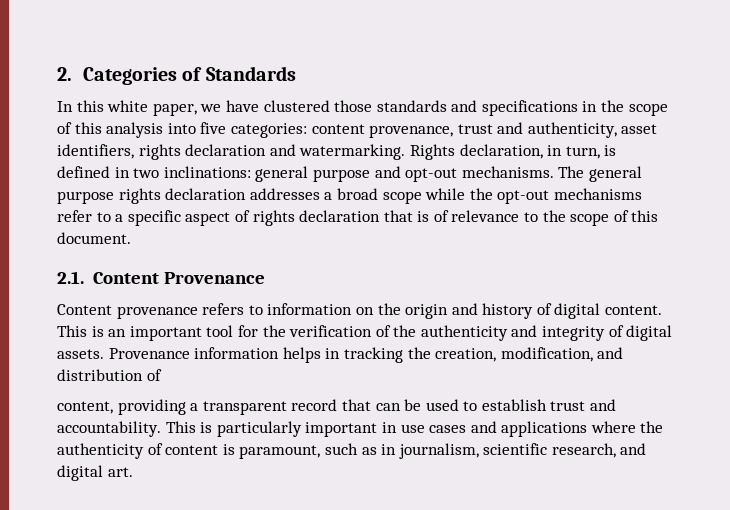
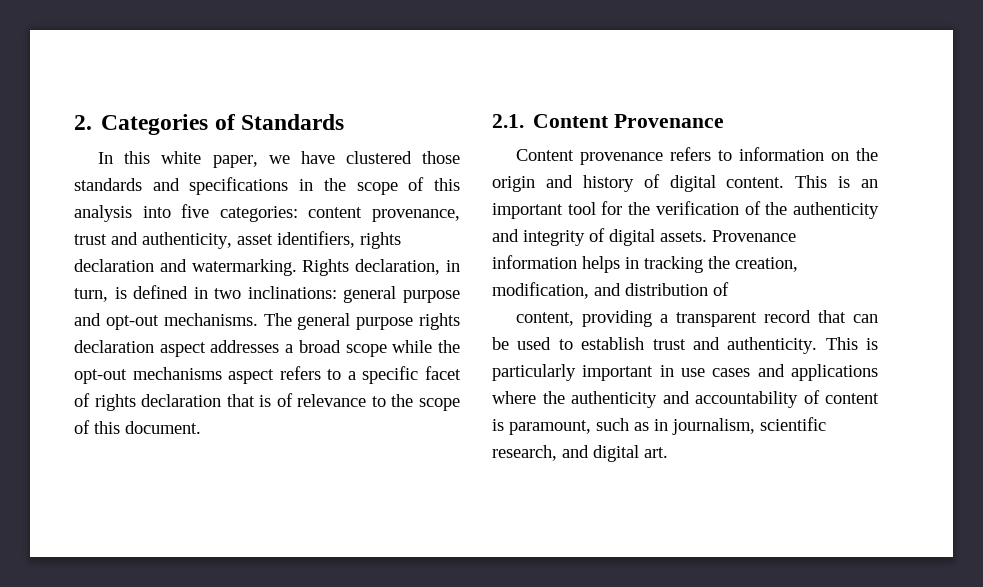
(247, 194) none -> [159,342,206,357] aspect
[57,210,92,222] refer -> [228,366,321,384] aspect refers
[185,212,231,226] aspect -> [425,366,461,380] facet
[57,421,161,437] accountability. -> [727,337,818,354] authenticity.
(144, 451) none -> [662,391,798,408] and accountability

